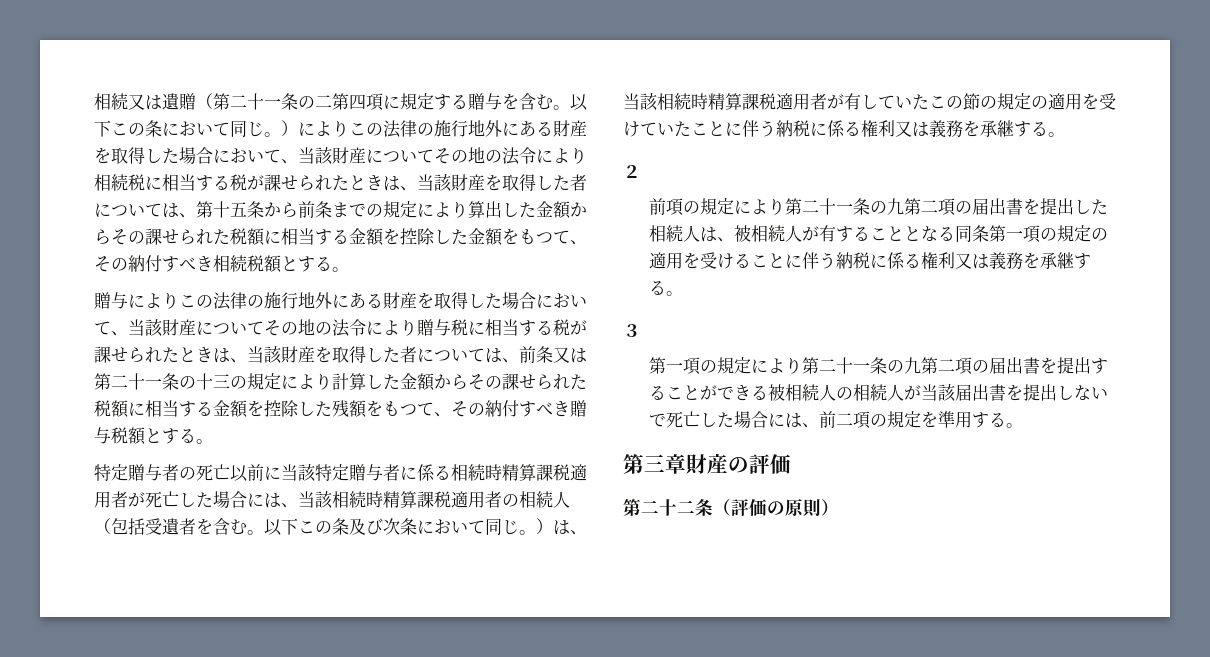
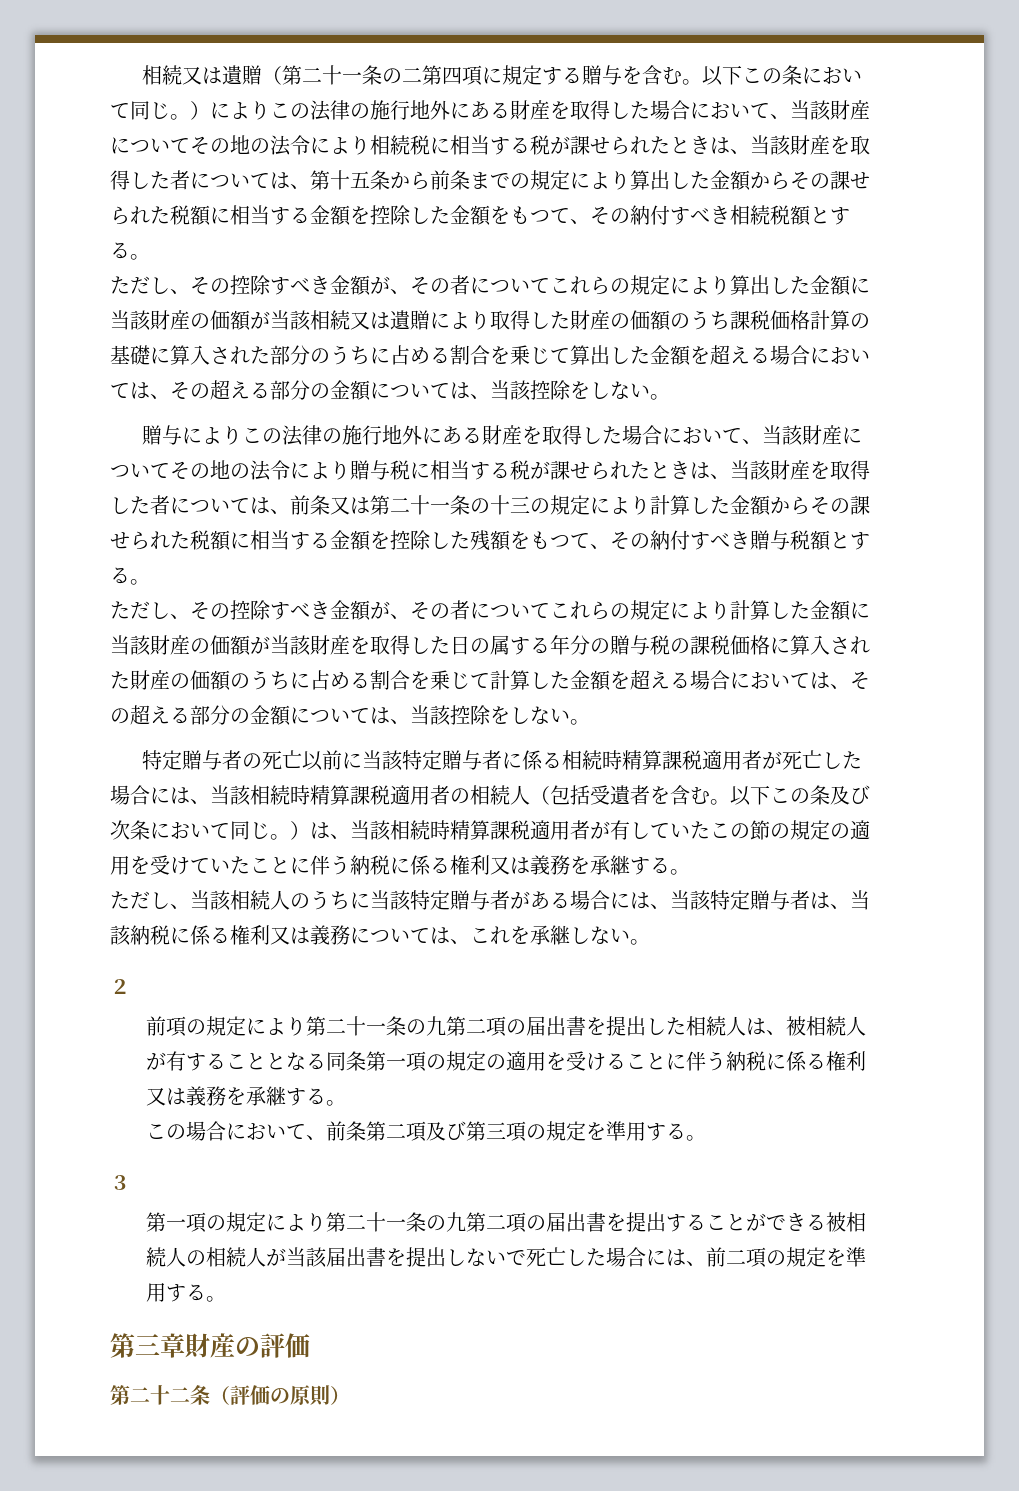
(349, 269) none -> [110,275,870,296] [110,310,870,331] [110,345,870,366] [110,380,670,401] // ただし、その控除すべき金額が、その者についてこれらの規定により算出した金額に当該財産の価額が当該相続又は遺贈により取得した財産の価額のうち課税価格計算の基礎に算入された部分のうちに占める割合を乗じて算出した金額を超える場合においては、その超える部分の金額については、当該控除をしない。
(213, 441) none -> [110,600,870,621] [110,635,870,656] [110,670,870,691] [110,705,590,726] // ただし、その控除すべき金額が、その者についてこれらの規定により計算した金額に当該財産の価額が当該財産を取得した日の属する年分の贈与税の課税価格に算入された財産の価額のうちに占める割合を乗じて計算した金額を超える場合においては、その超える部分の金額については、当該控除をしない。
(1065, 134) none -> [110,890,870,911] [110,925,650,946] // ただし、当該相続人のうちに当該特定贈与者がある場合には、当該特定贈与者は、当該納税に係る権利又は義務については、これを承継しない。
(683, 293) none -> [146,1121,707,1142] // この場合において、前条第二項及び第三項の規定を準用する。

